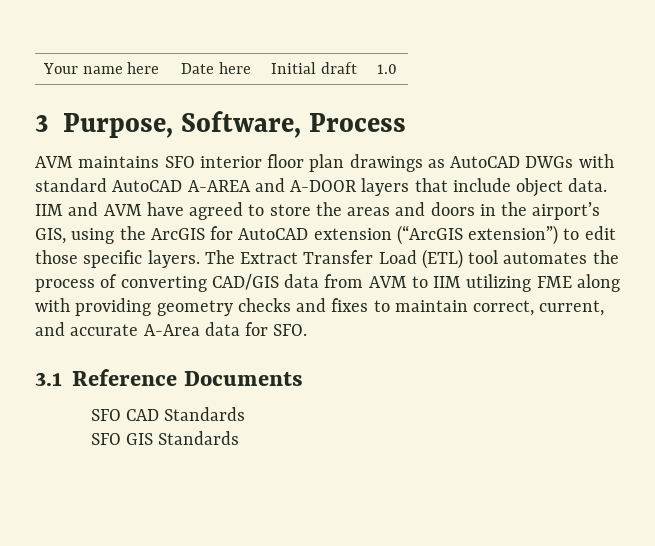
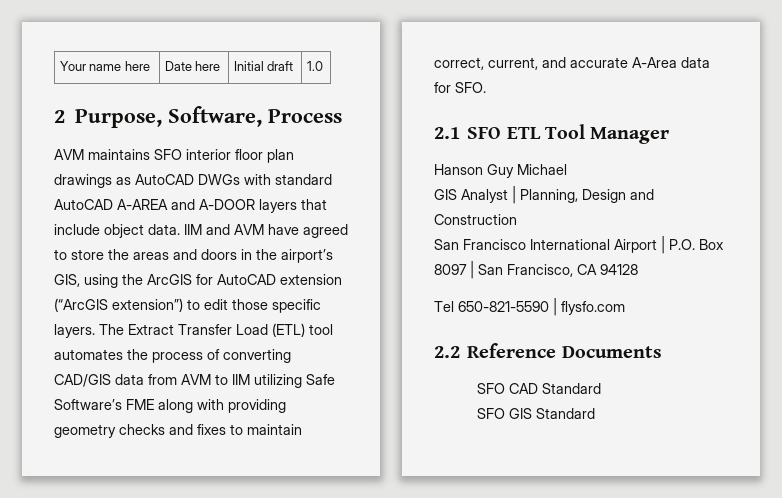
[35,115,48,132] 3 -> [54,110,65,123] 2
(532, 283) none -> [306,374,335,385] [54,399,122,410] Safe Software’s
[35,372,62,386] 3.1 -> [434,124,670,144] [434,164,567,178] [434,186,654,204] [434,214,517,225] [434,236,724,254] [434,261,638,279] [434,298,625,316] [434,346,460,358] 2.1 SFO ETL Tool Manager // Hanson Guy Michael // GIS Analyst | Planning, Design and Construction // San Francisco International Airport | P.O. Box 8097 | San Francisco, CA 94128 // Tel 650-821-5590 | flysfo.com // 2.2
[164,407,246,421] Standards -> [541,383,601,394] Standard
[158,431,240,445] Standards -> [535,408,595,419] Standard

